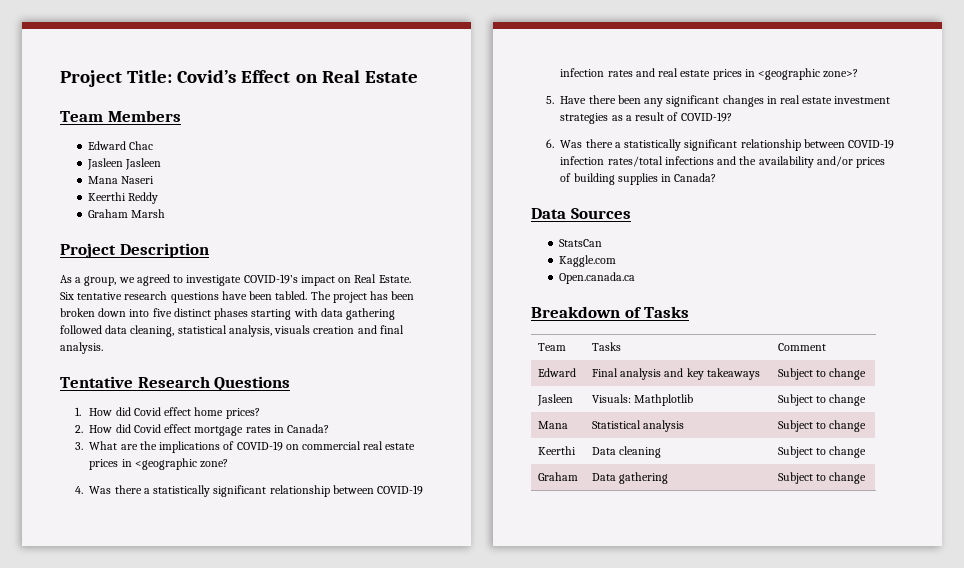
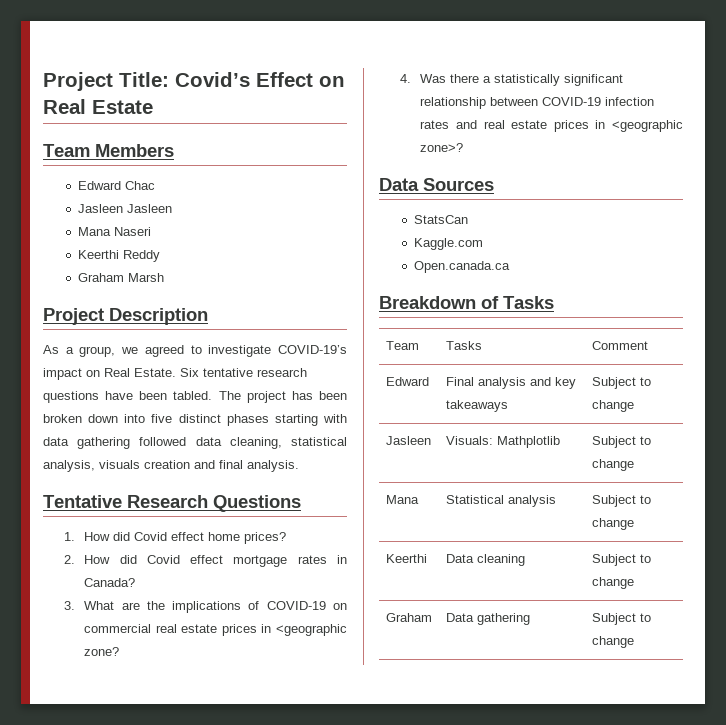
[545,95,891,107] [560,112,732,124] [545,139,894,151] [560,156,885,168] [560,173,717,185] // 5. Have there been any significant changes in real estate investment strategies as a result of COVID-19? // 6. Was there a statistically significant relationship between COVID-19 infection rates/total infections and the availability and/or prices of building supplies in Canada? -> (464, 147) none

